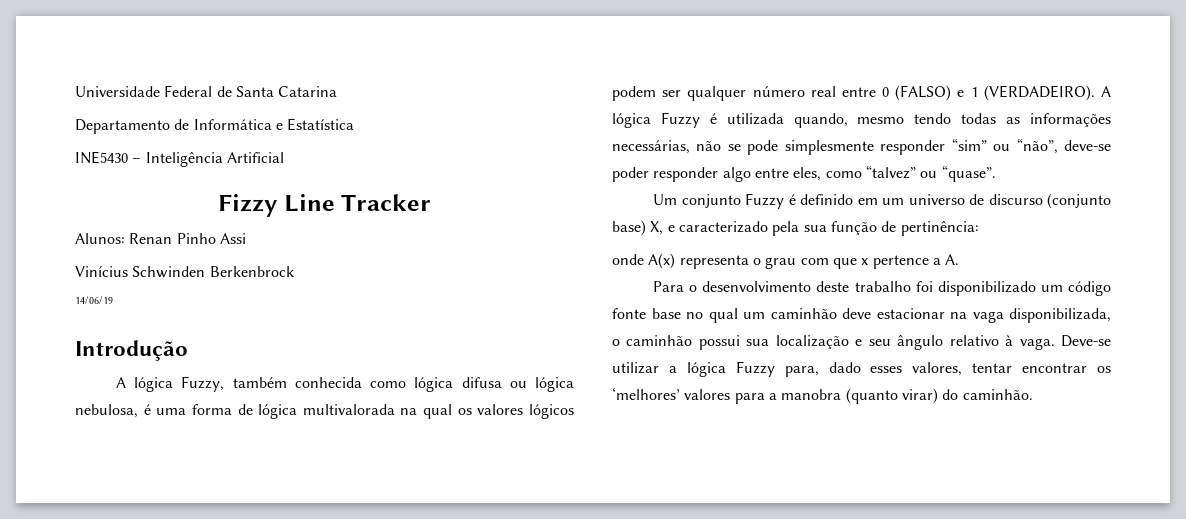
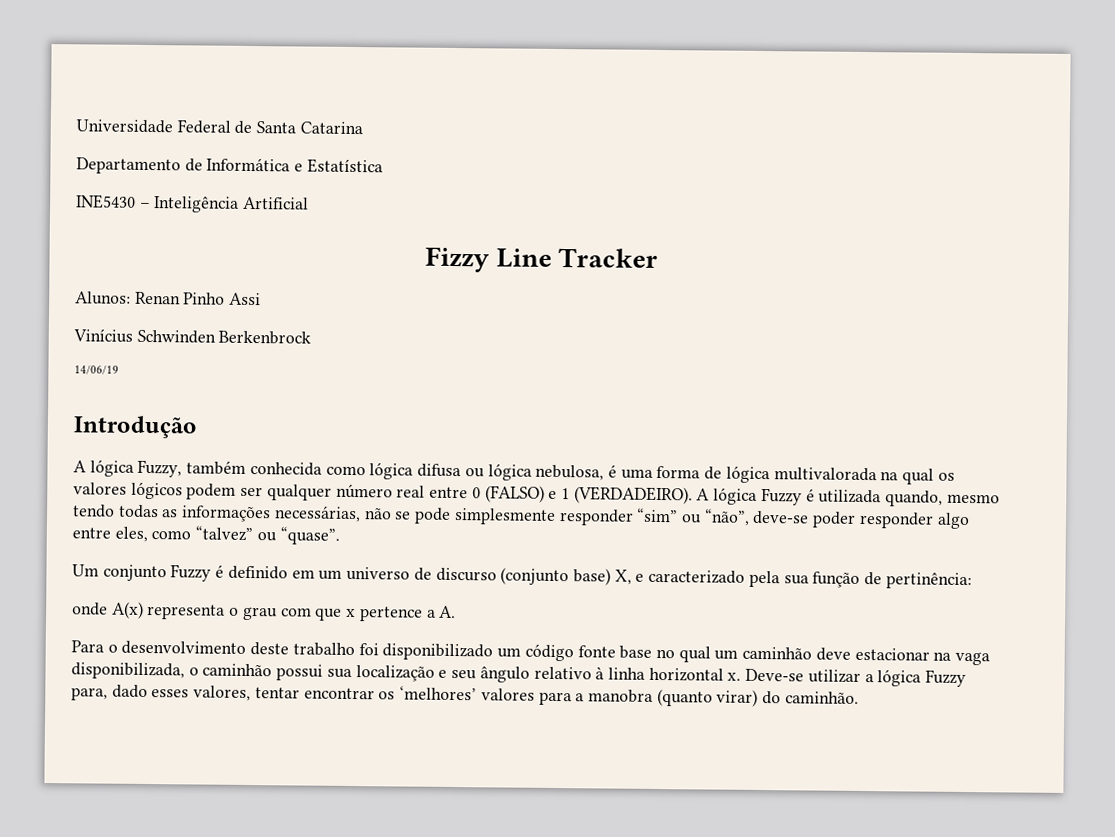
[1019,338,1055,350] vaga. -> [607,667,742,682] linha horizontal x.

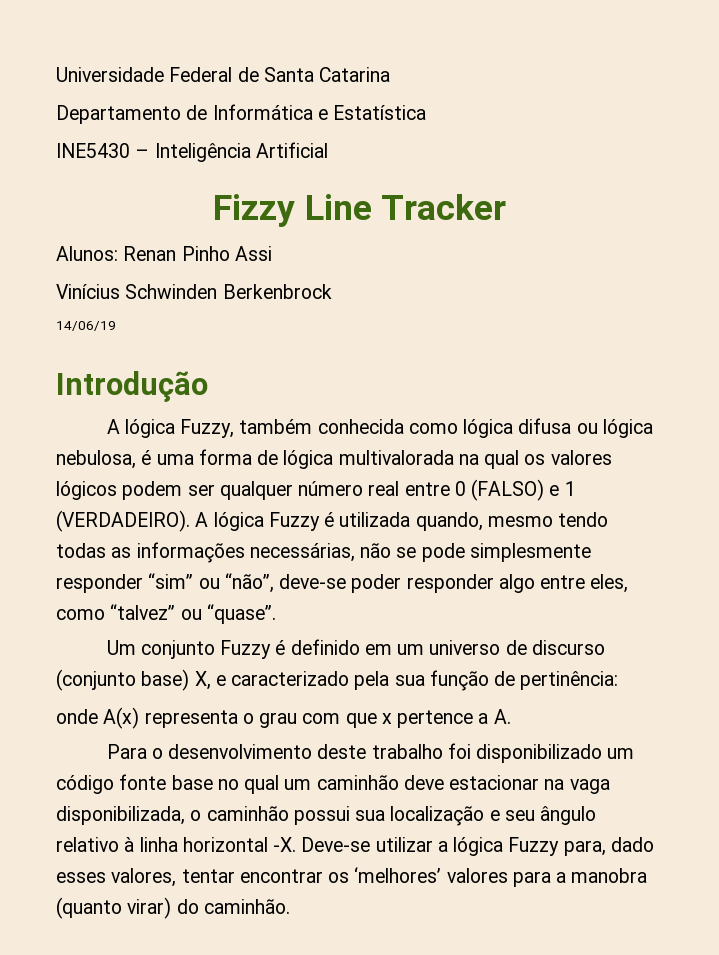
[727,672,742,681] x. -> [273,837,297,852] -X.

